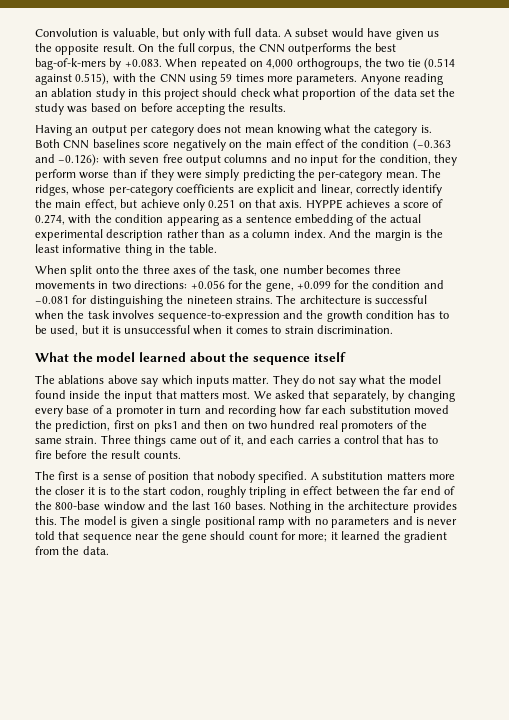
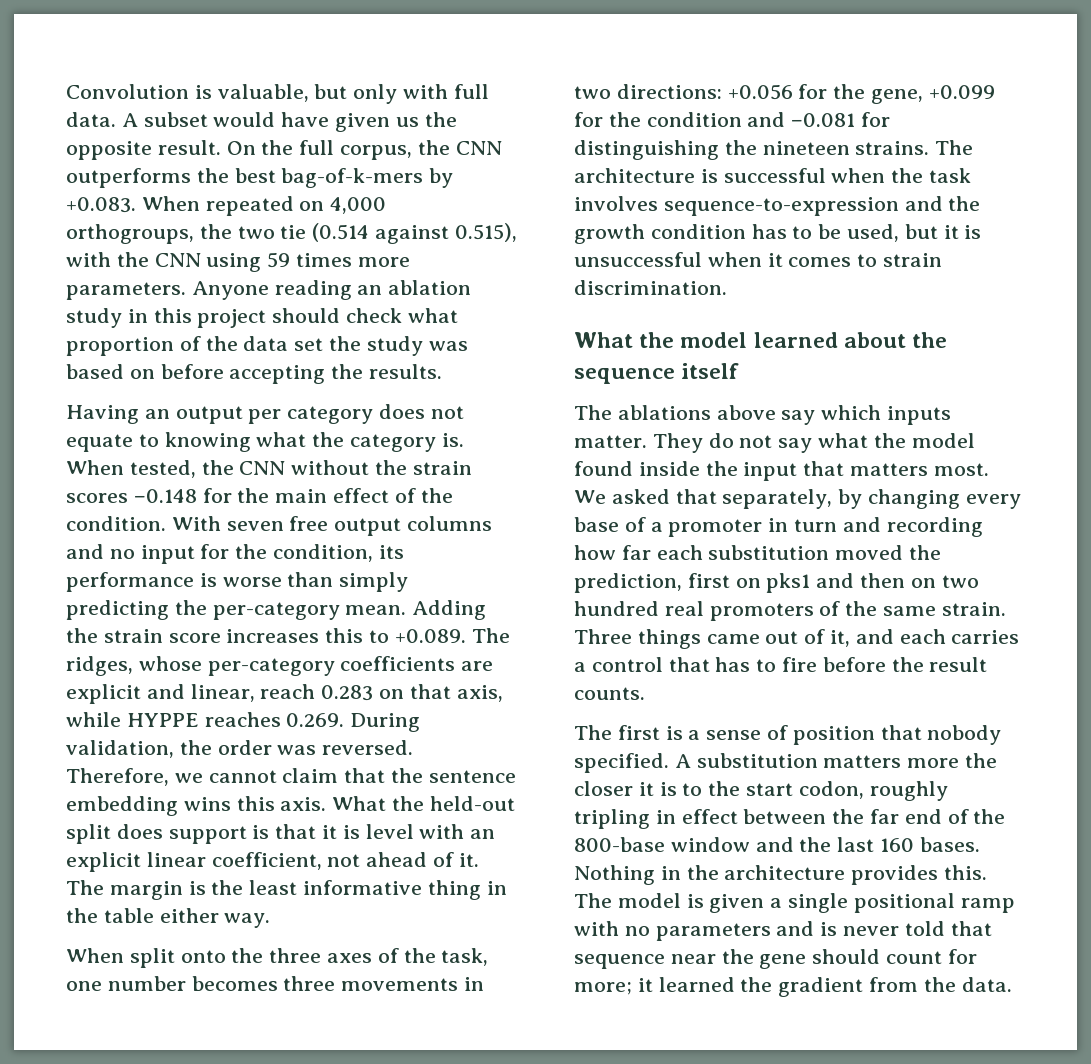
[244,127,274,133] mean -> [66,434,159,452] equate to
[35,139,242,151] Both CNN baselines score negatively on -> [66,460,472,478] [66,488,232,503] When tested, the CNN without the strain scores −0.148 for
[361,139,451,151] [35,154,126,166] condition (−0.363 and −0.126): with -> [66,516,221,531] condition. With
[433,154,457,166] [35,169,202,181] they perform worse than if they were -> [378,545,404,559] [66,572,334,592] its performance is worse than
(418, 175) none -> [412,600,487,620] [66,628,466,643] Adding the strain score increases this to +0.089.
[356,184,443,196] [35,199,444,211] [35,214,422,226] [35,229,372,241] correctly identify the main effect, but achieve only 0.251 on that axis. HYPPE achieves a score of 0.274, with the condition appearing as a sentence embedding of the actual experimental description rather than as a column index. And the -> [260,684,503,702] [66,712,421,732] [66,740,414,758] [66,768,516,786] [66,796,515,816] [66,824,496,844] [66,852,479,872] [66,880,104,895] reach 0.283 on that axis, while HYPPE reaches 0.269. During validation, the order was reversed. Therefore, we cannot claim that the sentence embedding wins this axis. What the held-out split does support is that it is level with an explicit linear coefficient, not ahead of it. The
[188,244,217,253] table. -> [103,908,271,928] table either way.

